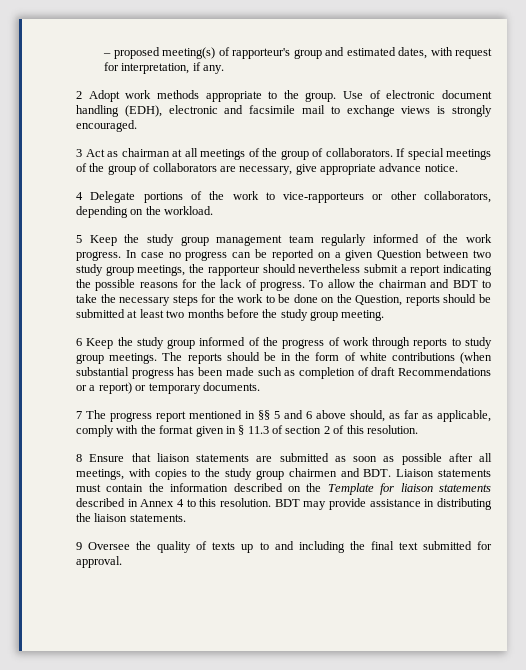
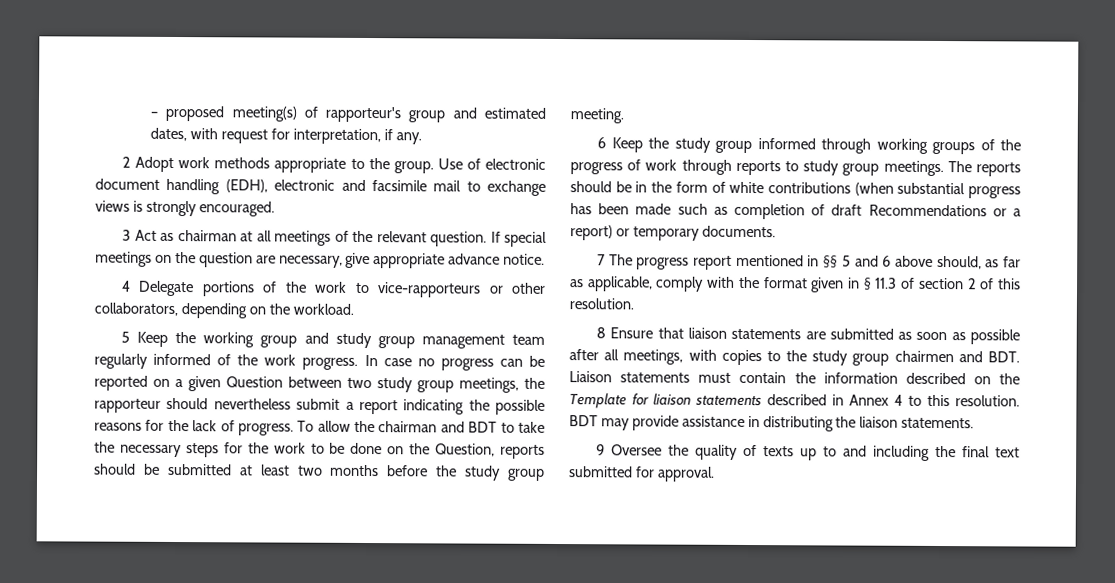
[280,148,491,160] [76,163,217,175] group of collaborators. If special meetings of the group of collaborators -> [376,231,547,247] [95,251,253,268] relevant question. If special meetings on the question
(140, 238) none -> [203,332,329,348] working group and
(246, 341) none -> [821,138,976,155] through working groups

